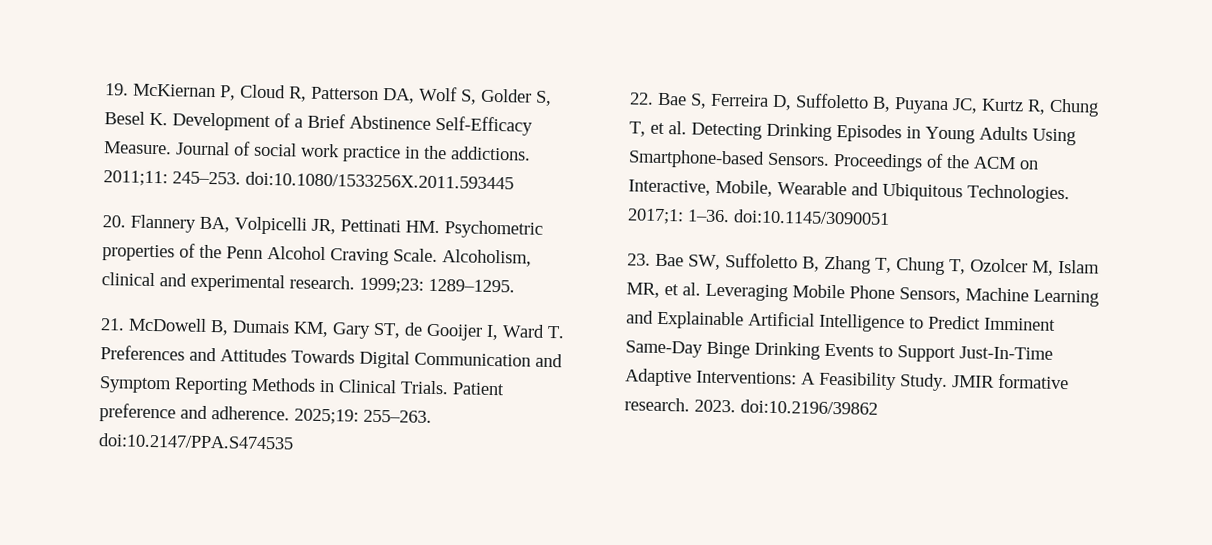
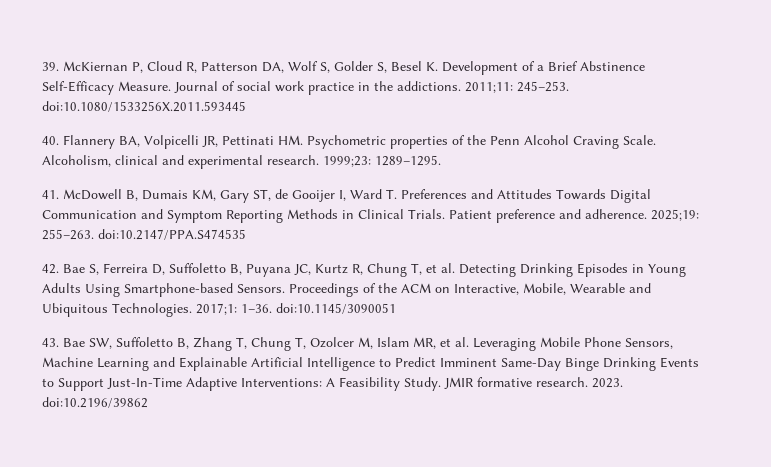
[105,83,129,96] 19. -> [42,62,59,71] 39.
[102,215,126,228] 20. -> [42,136,59,145] 40.
[100,318,125,331] 21. -> [42,190,59,199] 41.
[629,92,654,105] 22. -> [42,264,59,274] 42.
[627,253,651,266] 23. -> [42,338,59,347] 43.

